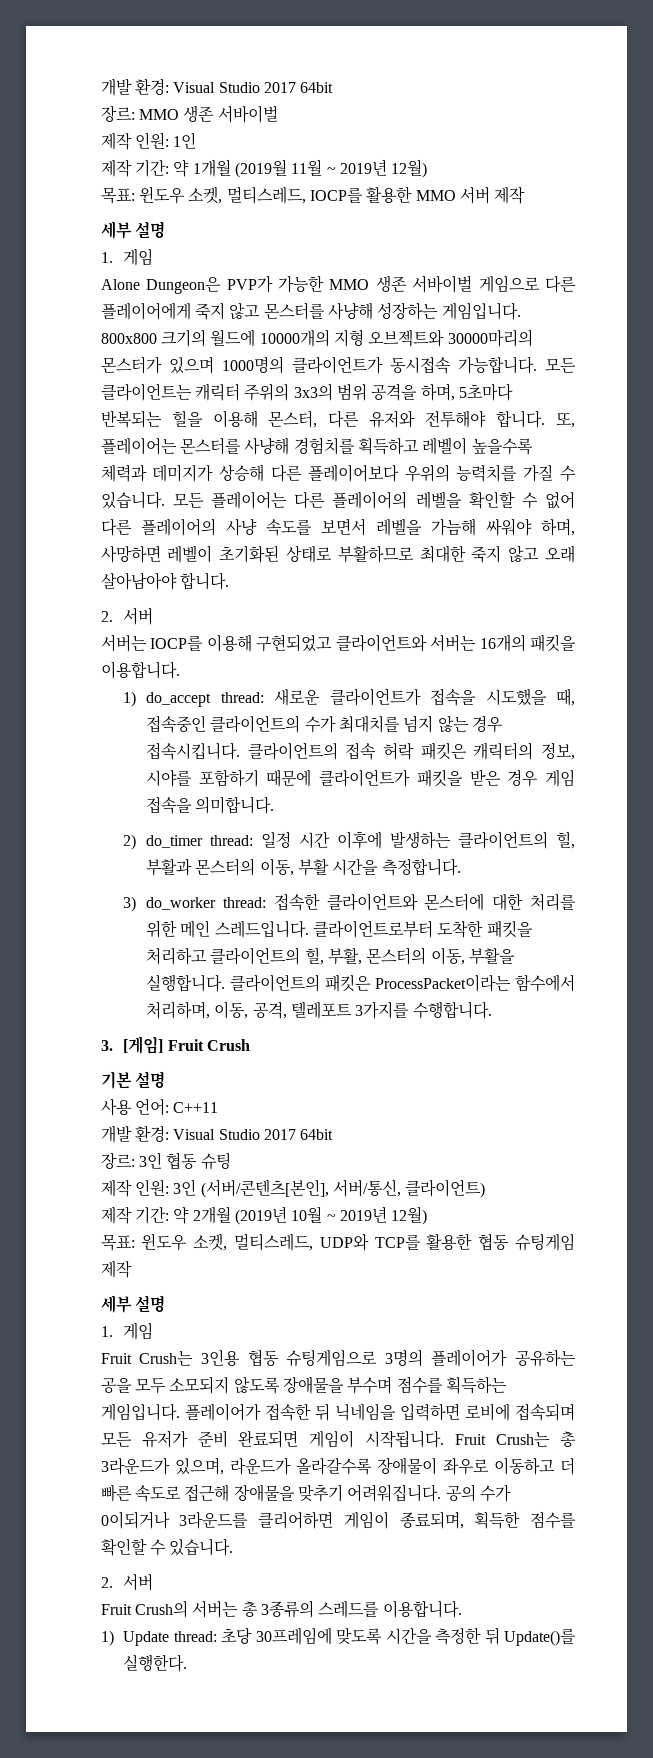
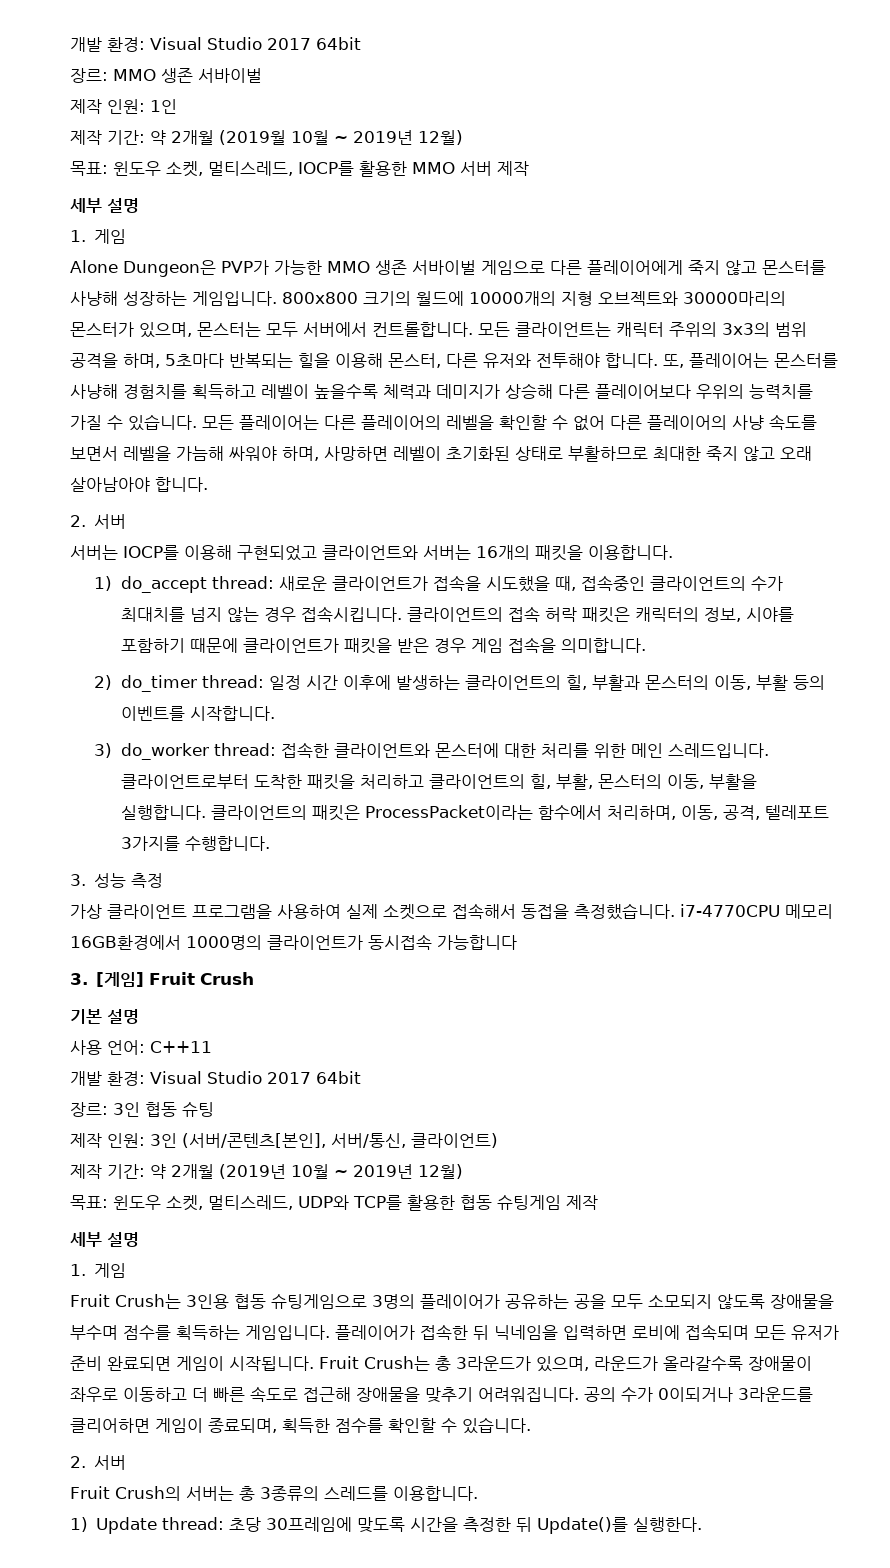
[192,159,323,178] 1개월 (2019월 11월 -> [170,130,329,145] 2개월 (2019월 10월
[168,356,537,374] 있으며 1000명의 클라이언트가 동시접속 가능합니다. -> [138,322,473,338] 있으며, 몬스터는 모두 서버에서 컨트롤합니다.
[332,858,461,876] 시간을 측정합니다. -> [792,675,825,690] [120,706,275,721] 등의 이벤트를 시작합니다.
(492, 1010) none -> [69,873,164,888] [69,903,833,920] [69,934,517,950] // 3. 성능 측정 // 가상 클라이언트 프로그램을 사용하여 실제 소켓으로 접속해서 동접을 측정했습니다. i7-4770CPU 메모리 16GB환경에서 1000명의 클라이언트가 동시접속 가능합니다

